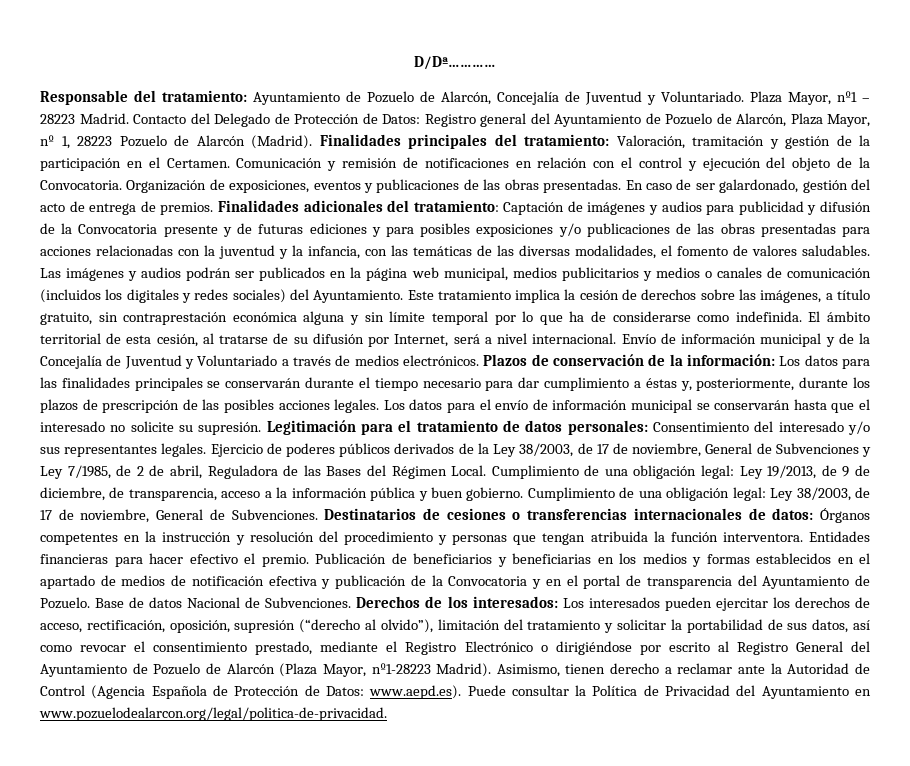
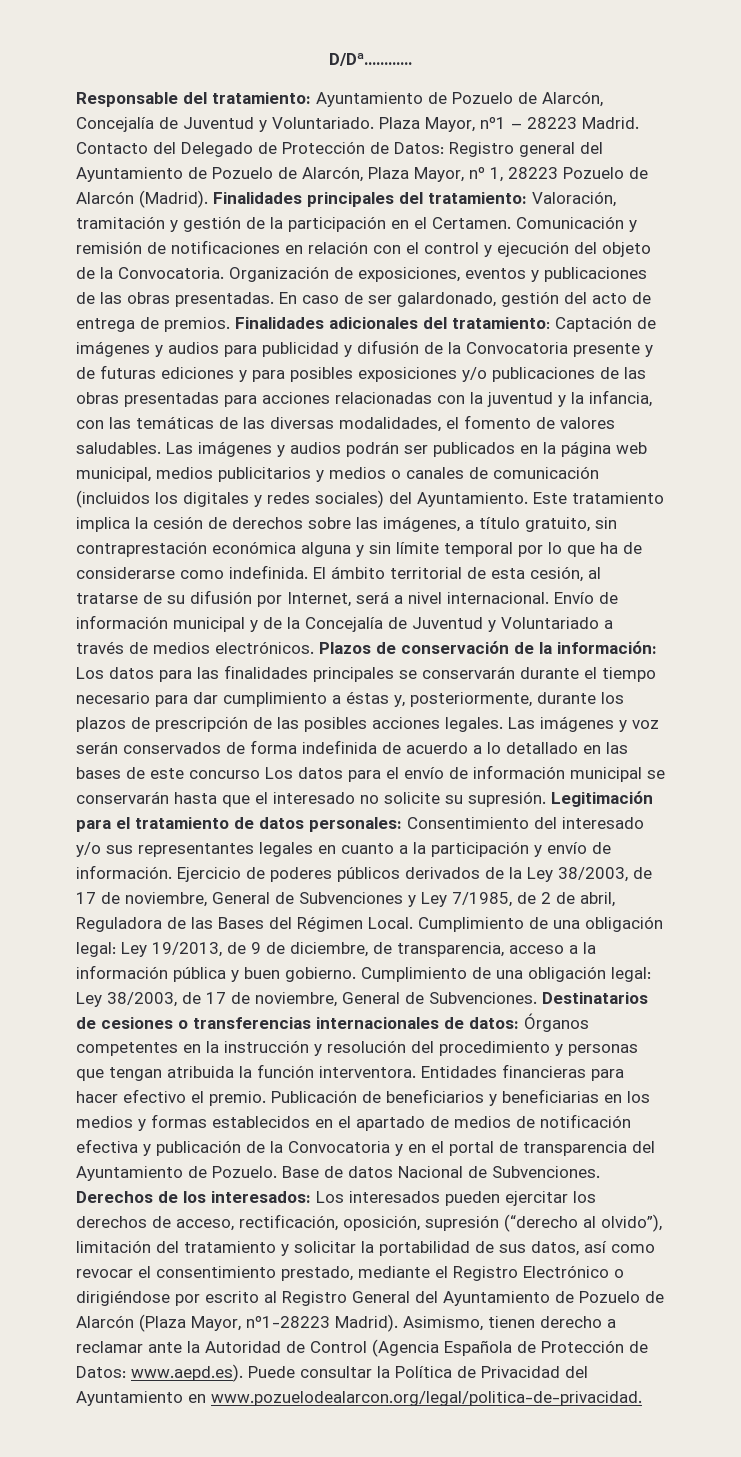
(380, 406) none -> [508,716,659,732] [76,740,628,754] [76,767,260,779] Las imágenes y voz serán conservados de forma indefinida de acuerdo a lo detallado en las bases de este concurso
[161,443,207,457] legales. -> [259,841,611,857] [76,865,172,879] legales en cuanto a la participación y envío de información.

